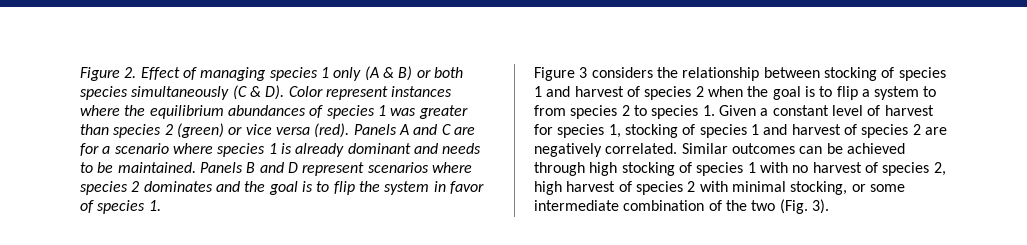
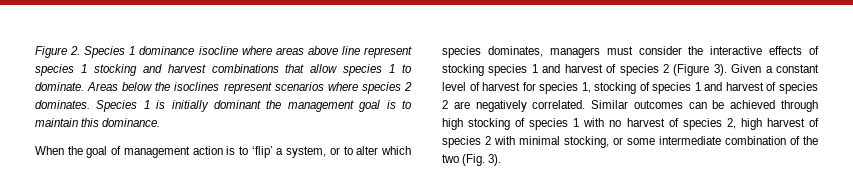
[140,66,463,81] [80,85,453,100] [80,105,468,119] [80,123,475,138] [80,143,482,157] [80,162,298,173] Effect of managing species 1 only (A & B) or both species simultaneously (C & D). Color represent instances where the equilibrium abundances of species 1 was greater than species 2 (green) or vice versa (red). Panels A and C are for a scenario where species 1 is already dominant and needs to be maintained. Panels B and D -> [84,46,412,58] [35,64,412,76] [35,82,220,91] Species 1 dominance isocline where areas above line represent species 1 stocking and harvest combinations that allow species 1 to dominate. Areas below the isoclines
[143,181,484,195] [80,200,161,214] [534,67,946,81] [534,86,937,100] [534,105,715,119] dominates and the goal is to flip the system in favor of species 1. // Figure 3 considers the relationship between stocking of species 1 and harvest of species 2 when the goal is to flip a system to from species 2 to species 1. -> [35,100,412,112] [35,118,161,127] [35,146,412,158] [442,46,819,58] [442,64,727,76] dominates. Species 1 is initially dominant the management goal is to maintain this dominance. // When the goal of management action is to ‘flip’ a system, or to alter which species dominates, managers must consider the interactive effects of stocking species 1 and harvest of species 2 (Figure 3).

